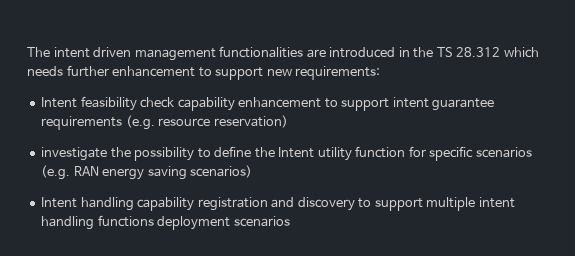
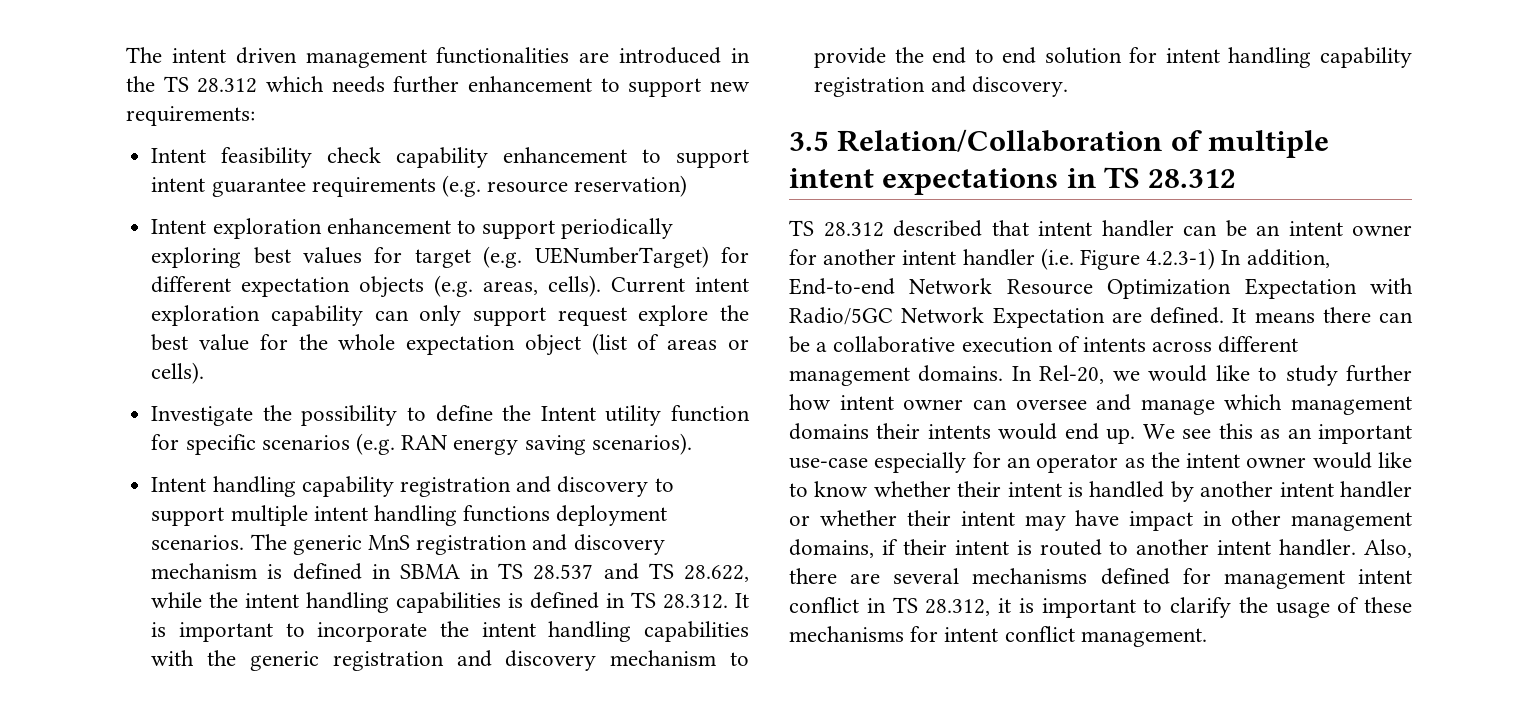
[41,147,108,161] investigate -> [151,218,674,239] [151,246,750,268] [151,275,750,298] [151,305,749,326] [151,333,749,356] [151,362,205,384] [151,406,254,426] Intent exploration enhancement to support periodically exploring best values for target (e.g. UENumberTarget) for different expectation objects (e.g. areas, cells). Current intent exploration capability can only support request explore the best value for the whole expectation object (list of areas or cells). // Investigate
[190,165,253,178] scenarios) -> [591,433,692,455] scenarios).
[233,216,290,227] scenarios -> [151,534,665,555] [151,563,749,582] [151,592,750,613] [151,621,749,642] [151,650,749,671] [814,47,1412,68] [814,76,1068,97] [789,129,1330,158] [789,167,1237,195] [789,220,1412,237] [789,248,1330,270] [789,278,1413,299] [789,307,1413,328] [789,336,1299,353] [789,365,1412,386] [789,394,1412,415] [789,423,1412,444] [789,452,1412,473] [789,481,1412,502] [789,510,1412,531] [789,539,1412,558] [789,568,1412,589] [789,597,1412,618] [789,626,1207,647] scenarios. The generic MnS registration and discovery mechanism is defined in SBMA in TS 28.537 and TS 28.622, while the intent handling capabilities is defined in TS 28.312. It is important to incorporate the intent handling capabilities with the generic registration and discovery mechanism to provide the end to end solution for intent handling capability registration and discovery. // 3.5 Relation/Collaboration of multiple intent expectations in TS 28.312 // TS 28.312 described that intent handler can be an intent owner for another intent handler (i.e. Figure 4.2.3-1) In addition, End-to-end Network Resource Optimization Expectation with Radio/5GC Network Expectation are defined. It means there can be a collaborative execution of intents across different management domains. In Rel-20, we would like to study further how intent owner can oversee and manage which management domains their intents would end up. We see this as an important use-case especially for an operator as the intent owner would like to know whether their intent is handled by another intent handler or whether their intent may have impact in other management domains, if their intent is routed to another intent handler. Also, there are several mechanisms defined for management intent conflict in TS 28.312, it is important to clarify the usage of these mechanisms for intent conflict management.

